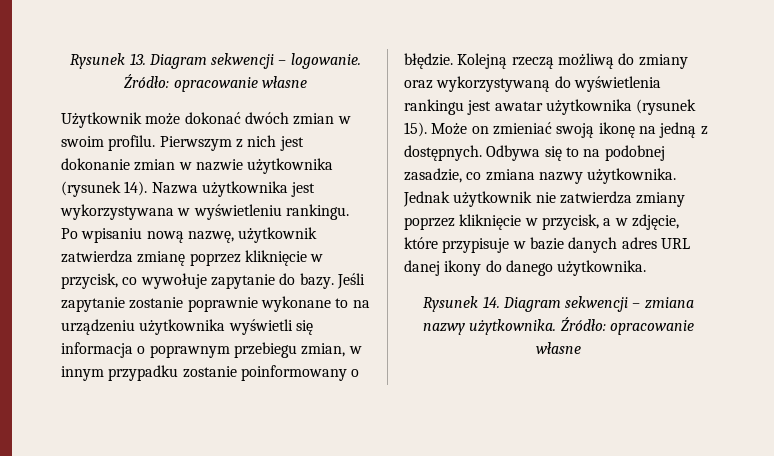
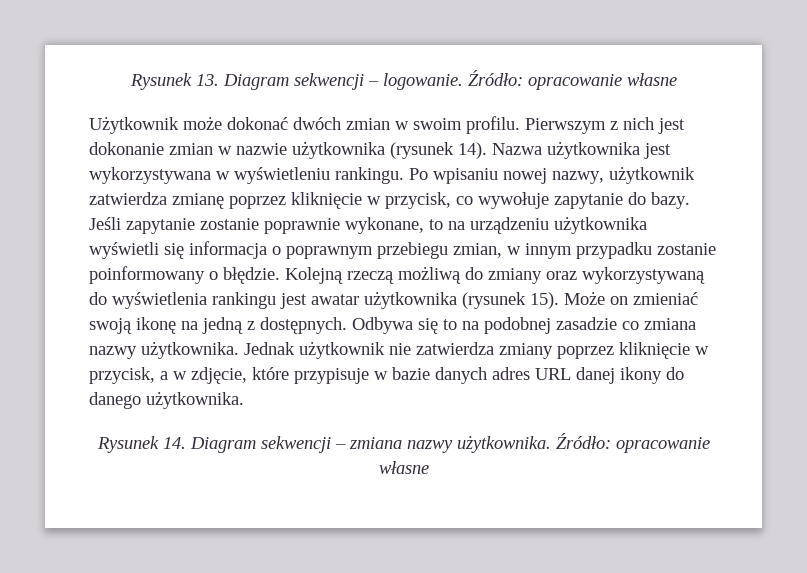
[146,231,234,243] nową nazwę, -> [503,168,604,184] nowej nazwy,
[260,296,331,312] wykonane -> [345,217,424,234] wykonane,
[404,168,462,183] zasadzie, -> [556,317,617,330] zasadzie

